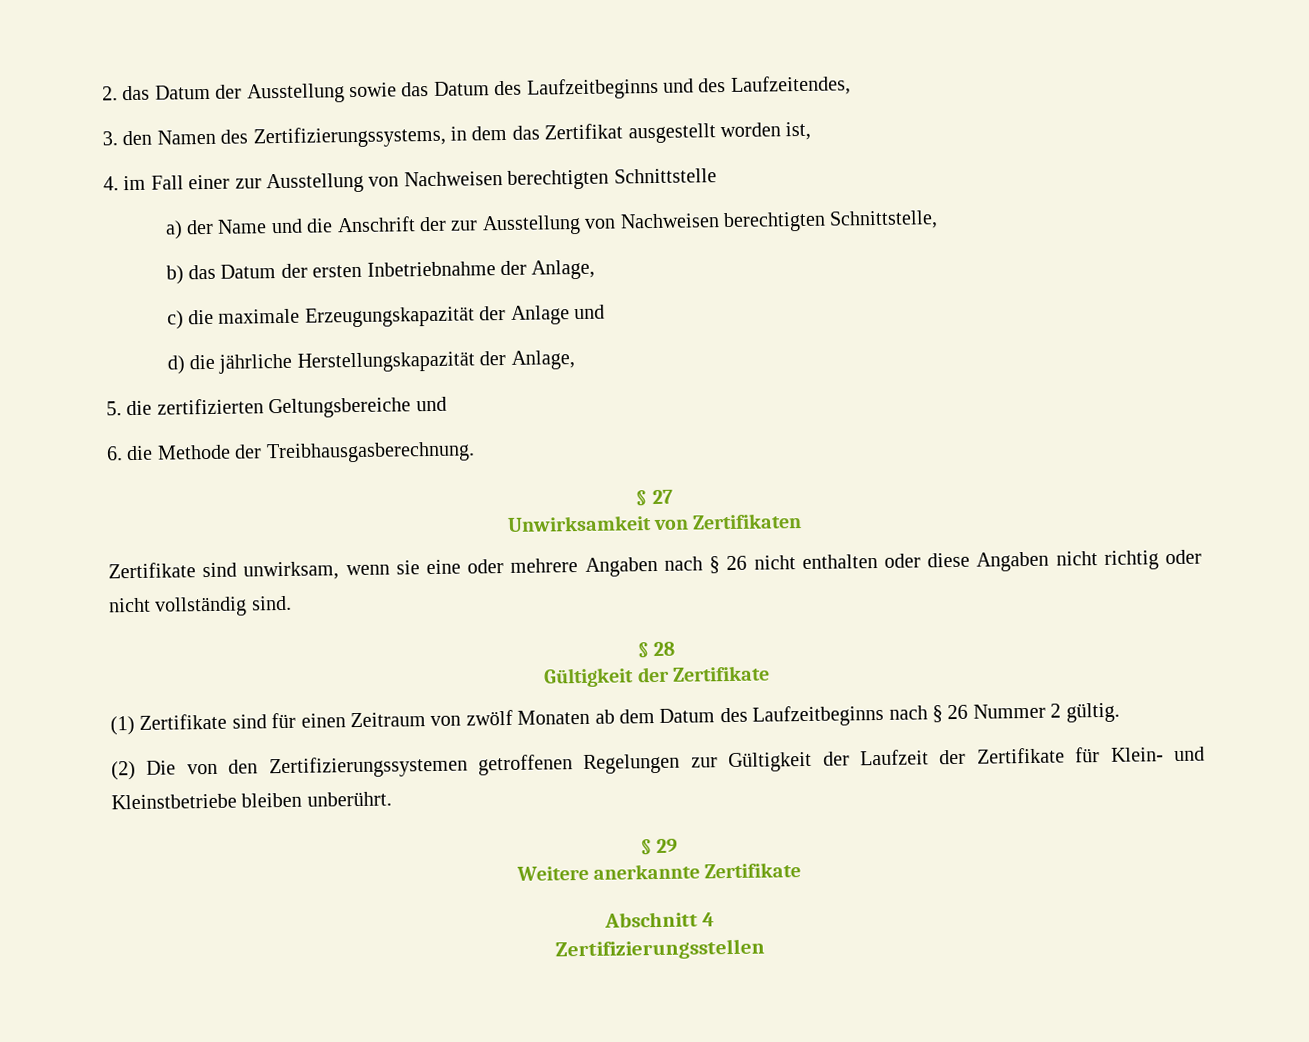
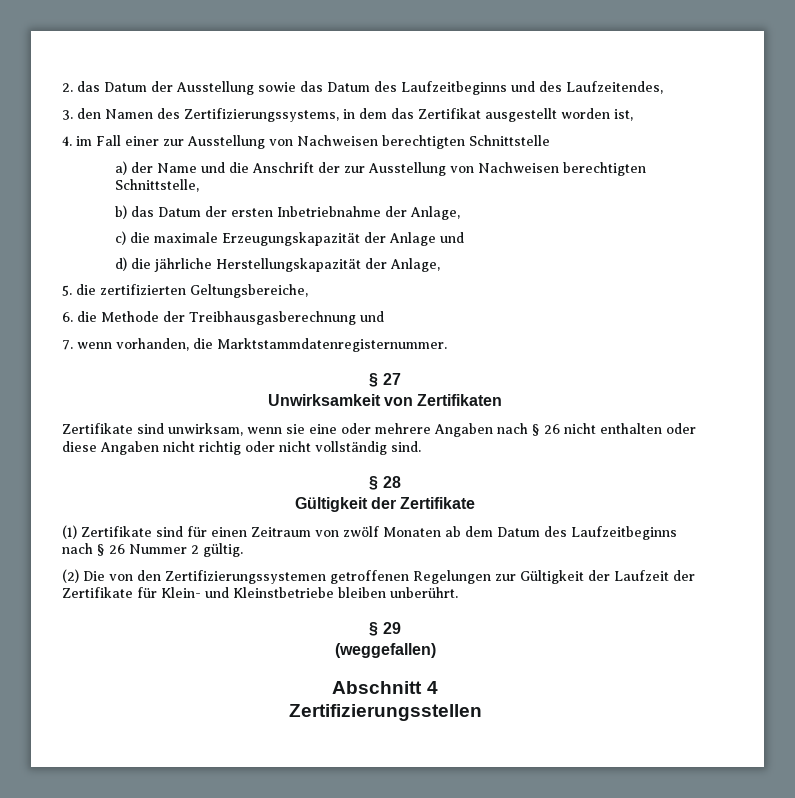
[268,396,447,419] Geltungsbereiche und -> [190,284,308,298] Geltungsbereiche,
[265,441,475,464] Treibhausgasberechnung. -> [189,311,384,325] [62,338,447,352] Treibhausgasberechnung und // 7. wenn vorhanden, die Marktstammdatenregisternummer.
[515,862,802,881] Weitere anerkannte Zertifikate -> [334,643,436,658] (weggefallen)

